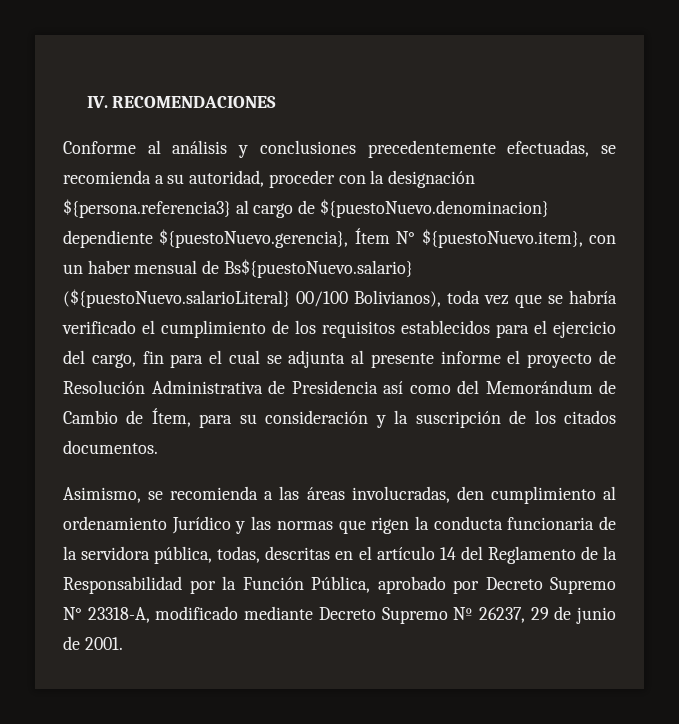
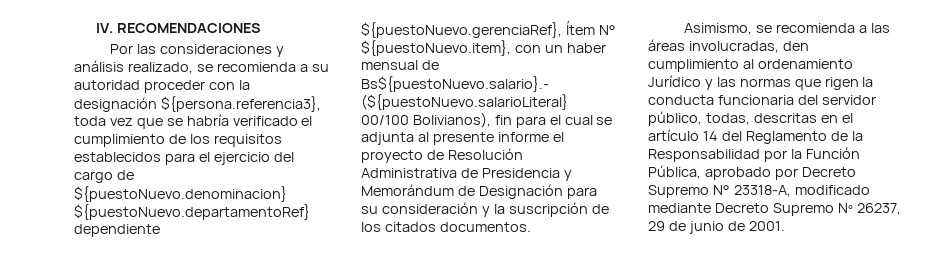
[63,140,590,158] Conforme al análisis y conclusiones precedentemente efectuadas, -> [110,44,285,57] [74,60,193,74] Por las consideraciones y análisis realizado,
[189,170,265,187] autoridad, -> [74,80,140,90] autoridad
[63,199,549,218] [63,228,616,248] [63,259,413,278] [63,289,441,308] ${persona.referencia3} al cargo de ${puestoNuevo.denominacion} dependiente ${puestoNuevo.gerencia}, Ítem N° ${puestoNuevo.item}, con un haber mensual de Bs${puestoNuevo.salario} (${puestoNuevo.salarioLiteral} 00/100 Bolivianos), -> [160,96,321,112] ${persona.referencia3},
[91,353,136,368] cargo, -> [74,170,134,183] [74,186,287,202] [74,204,310,220] [74,224,160,237] [361,21,616,38] [361,40,606,56] [361,60,439,70] [361,76,549,92] [361,94,568,110] [361,112,491,128] cargo de ${puestoNuevo.denominacion} ${puestoNuevo.departamentoRef} dependiente ${puestoNuevo.gerenciaRef}, Ítem N° ${puestoNuevo.item}, con un haber mensual de Bs${puestoNuevo.salario}.- (${puestoNuevo.salarioLiteral} 00/100 Bolivianos),
[383,380,616,394] [63,408,191,427] así como del Memorándum de Cambio de Ítem, -> [563,170,572,181] [361,184,563,199] y Memorándum de Designación
[599,516,616,530] [63,546,213,564] de la servidora pública, -> [797,95,876,105] [648,111,702,126] del servidor público,

